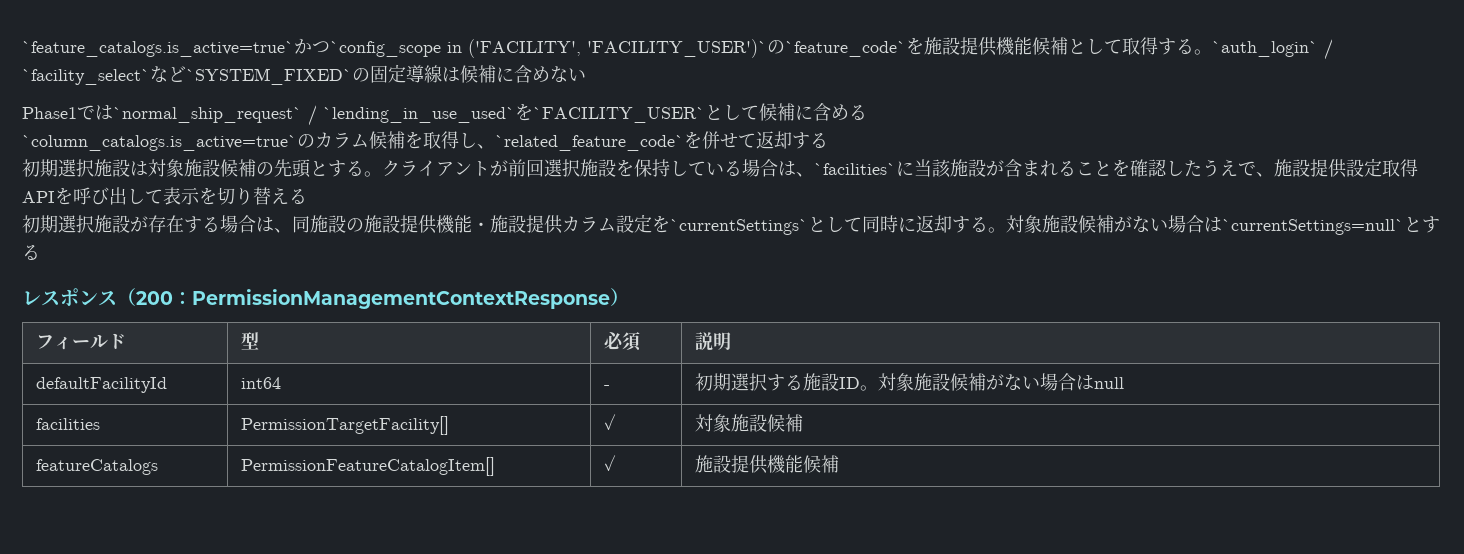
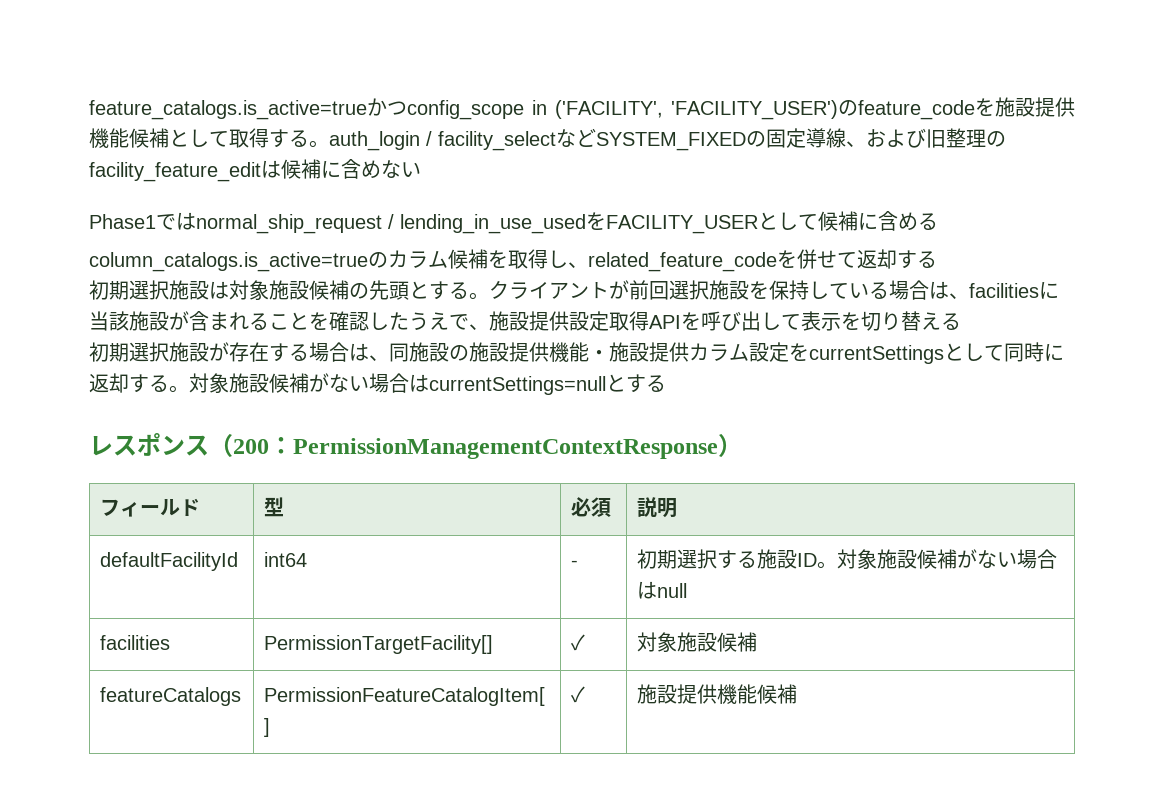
[22,38,906,58] `feature_catalogs.is_active=true`かつ`config_scope in ('FACILITY', 'FACILITY_USER')`の`feature_code` -> [89,98,975,120] feature_catalogs.is_active=trueかつconfig_scope in ('FACILITY', 'FACILITY_USER')のfeature_code
[1212,39,1333,60] [22,64,442,85] `auth_login` / `facility_select`など`SYSTEM_FIXED`の固定導線 -> [329,128,1006,151] [89,162,261,182] auth_login / facility_selectなどSYSTEM_FIXEDの固定導線、および旧整理のfacility_feature_edit
[113,103,705,126] `normal_ship_request` / `lending_in_use_used`を`FACILITY_USER` -> [196,212,758,234] normal_ship_request / lending_in_use_usedをFACILITY_USER
[22,135,297,151] `column_catalogs.is_active=true` -> [89,252,368,272] column_catalogs.is_active=true
[495,135,684,151] `related_feature_code` -> [588,252,777,272] related_feature_code
[814,163,896,175] `facilities` -> [969,283,1039,298] facilities
[670,219,808,235] `currentSettings` -> [809,345,944,364] currentSettings
[1222,219,1404,235] `currentSettings=null` -> [429,376,606,395] currentSettings=null

